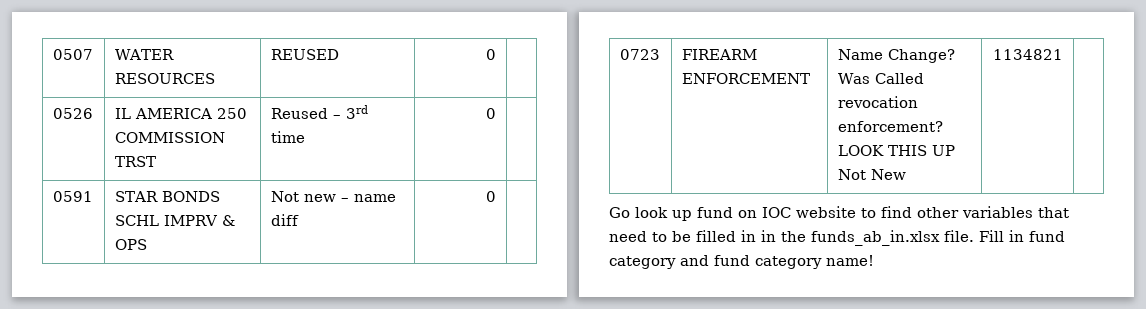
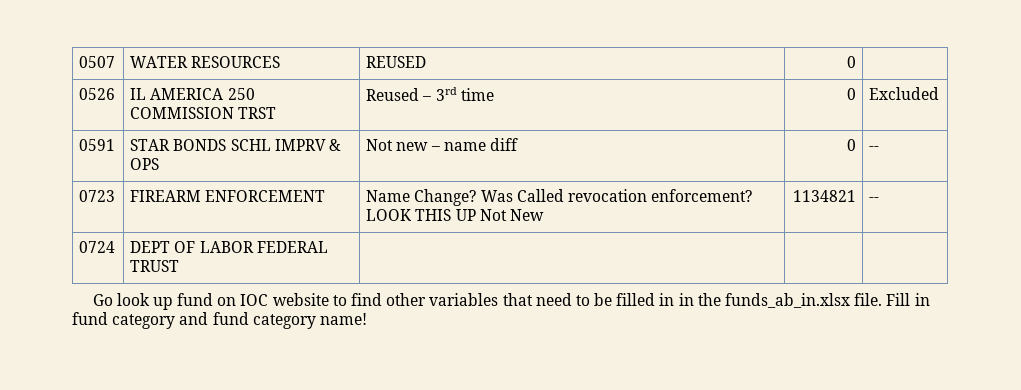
(497, 113) none -> [869,87,940,100] Excluded
(497, 196) none -> [869,146,880,151] --
(1064, 54) none -> [869,197,880,202] [79,241,116,253] [130,241,328,253] [130,260,180,272] | -- // 0724 | DEPT OF LABOR FEDERAL TRUST | |

